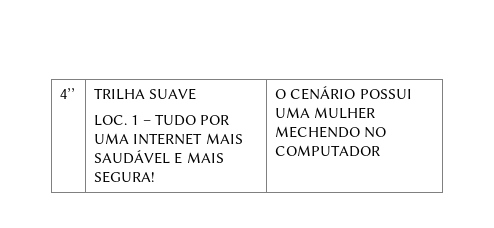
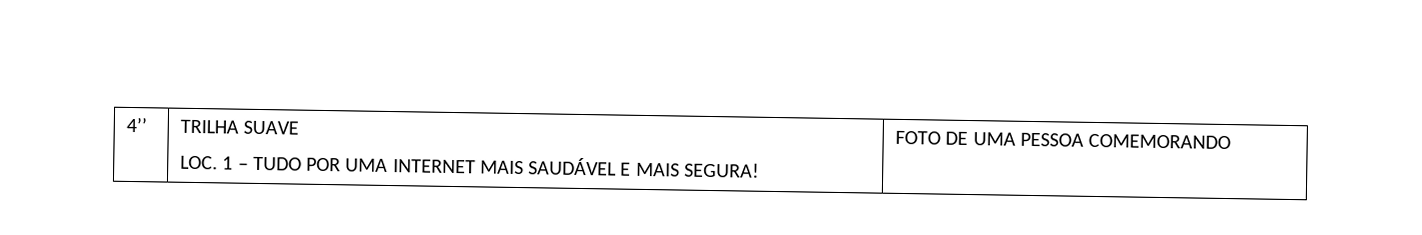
[275,86,412,100] [275,107,376,119] [275,126,387,138] [275,145,381,157] O CENÁRIO POSSUI UMA MULHER MECHENDO NO COMPUTADOR -> [895,130,1232,150] FOTO DE UMA PESSOA COMEMORANDO

